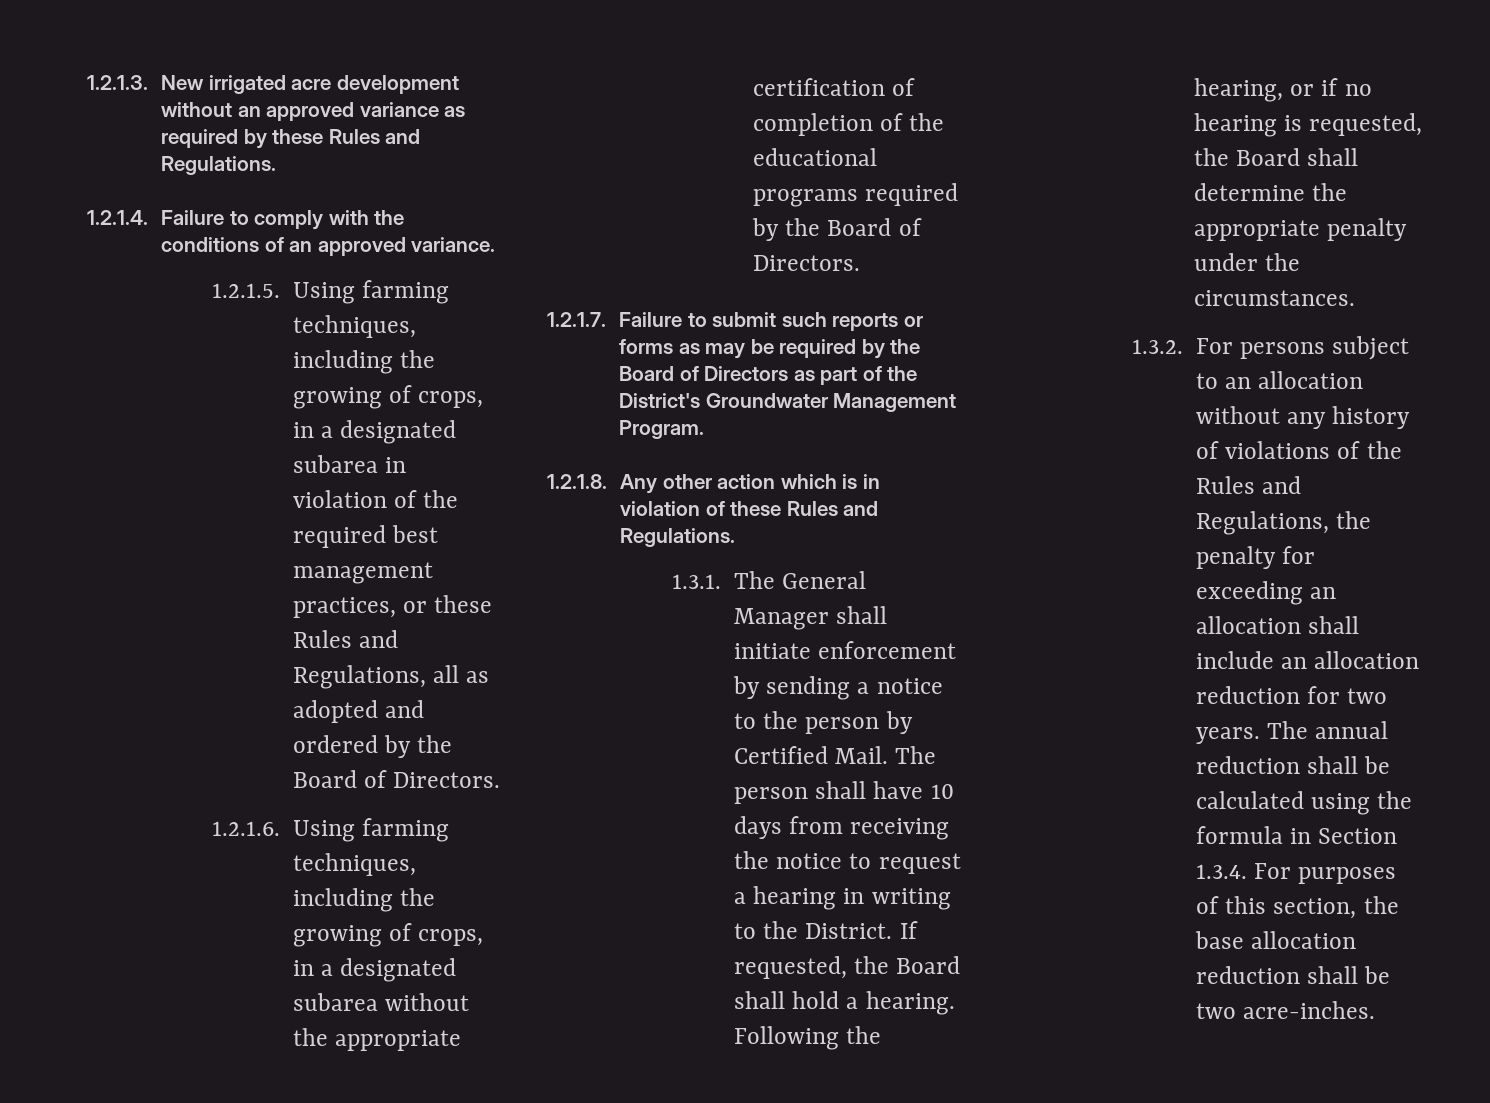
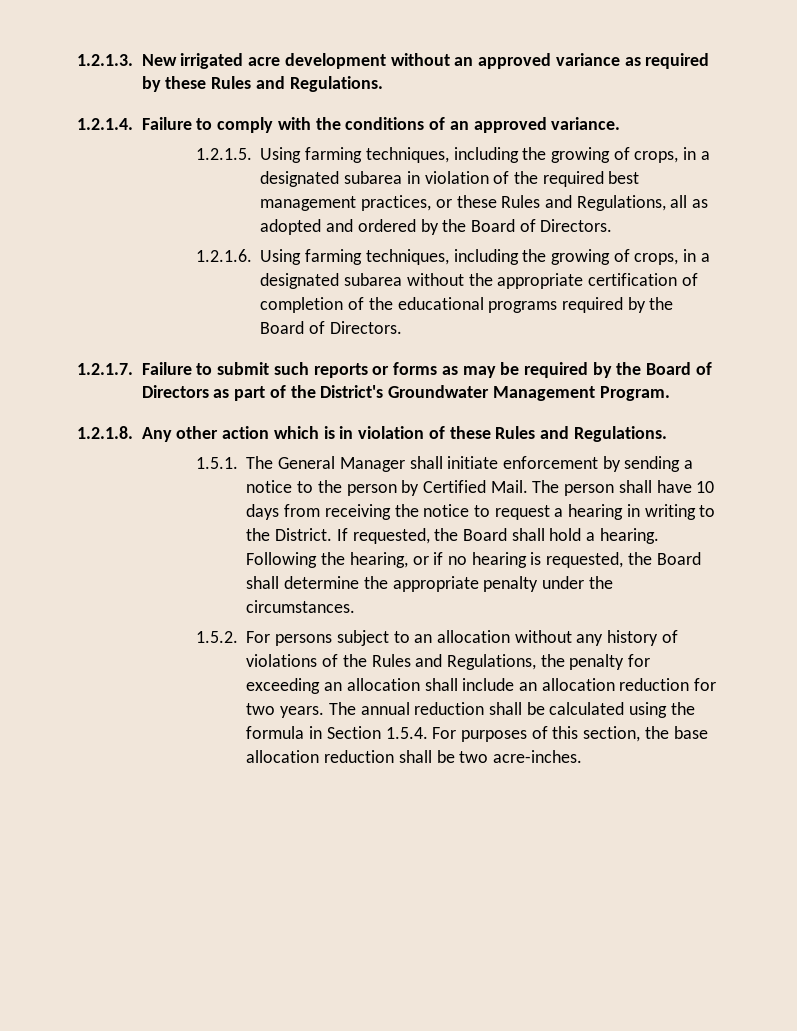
[671,574,721,589] 1.3.1. -> [195,457,238,469] 1.5.1.
[1131,339,1183,354] 1.3.2. -> [195,631,238,643] 1.5.2.
[1196,864,1248,879] 1.3.4. -> [385,727,428,739] 1.5.4.

